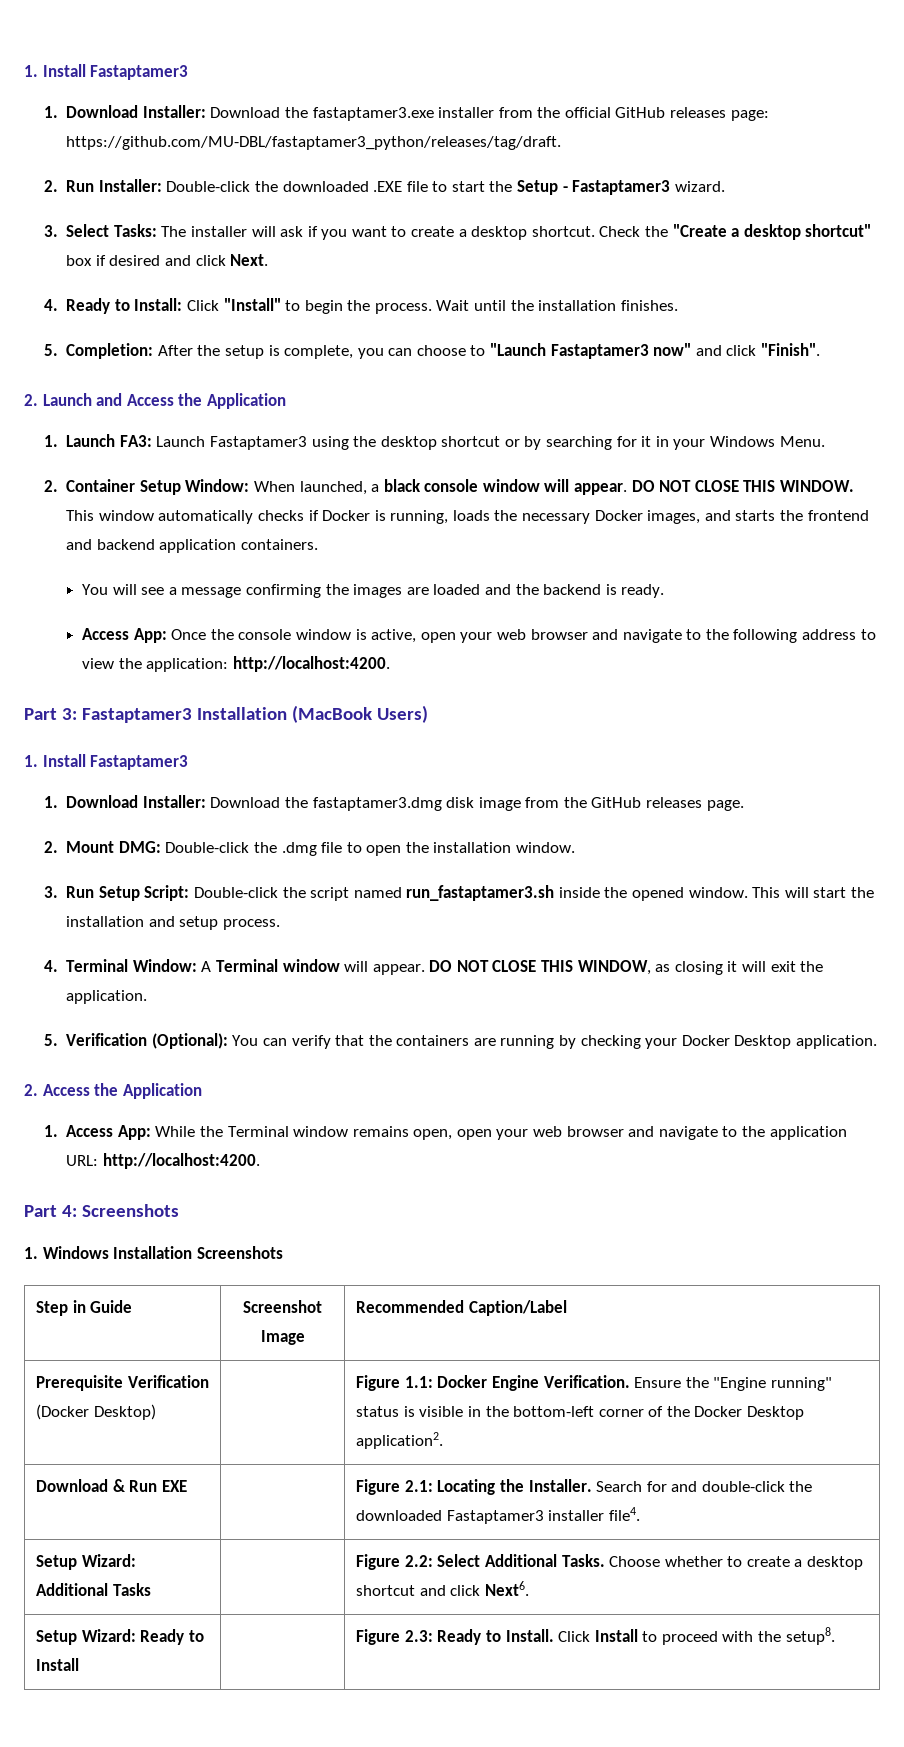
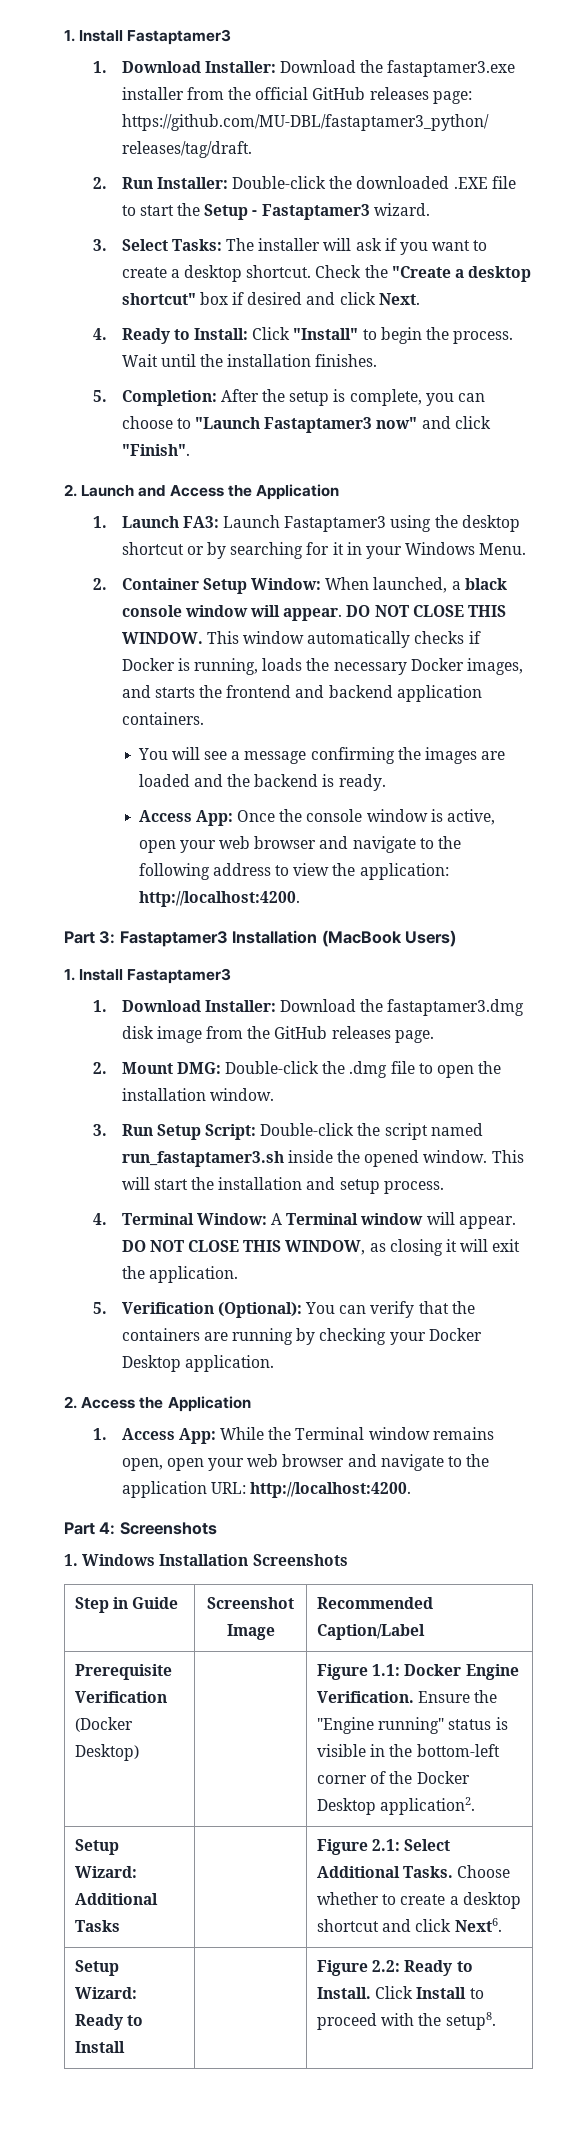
[36,1479,187,1492] [356,1479,813,1495] [356,1507,640,1524] // Download & Run EXE | | Figure 2.1: Locating the Installer. Search for and double-click the downloaded Fastaptamer3 installer file4. -> (476, 1806) none
[404,1555,433,1567] 2.2: -> [372,1839,401,1851] 2.1:
[404,1630,433,1642] 2.3: -> [372,1960,401,1972] 2.2:

